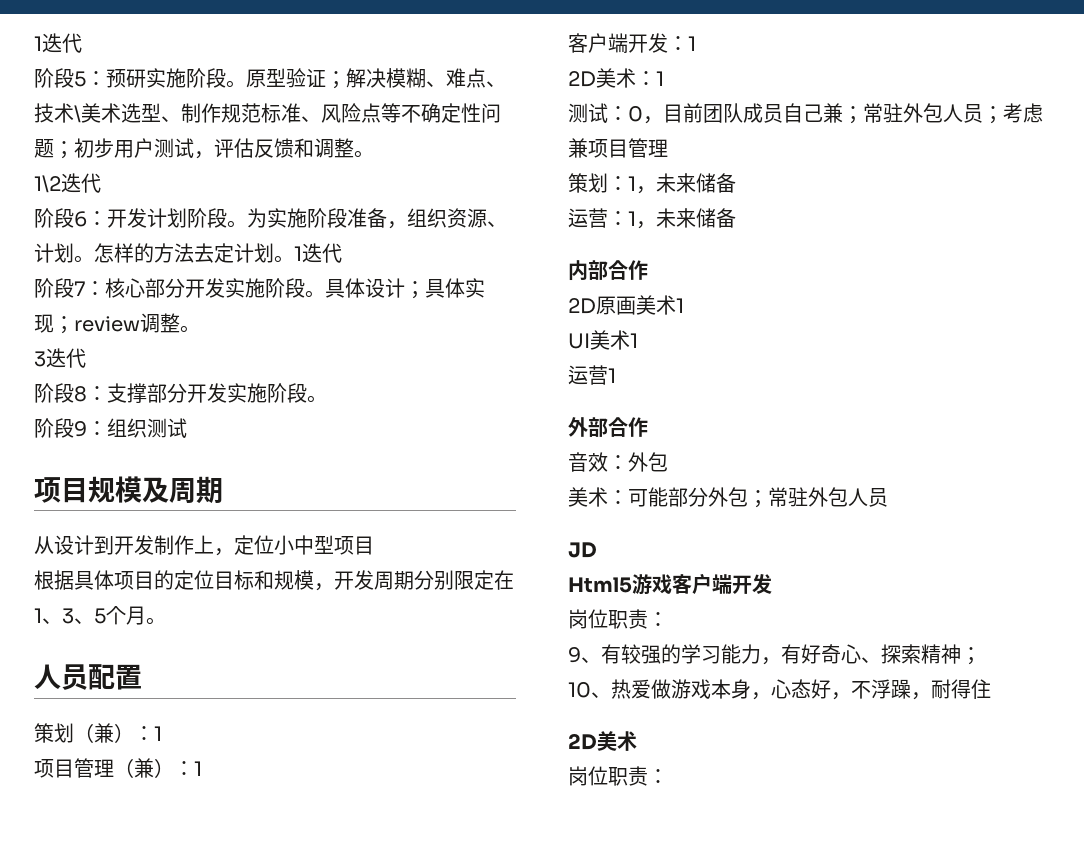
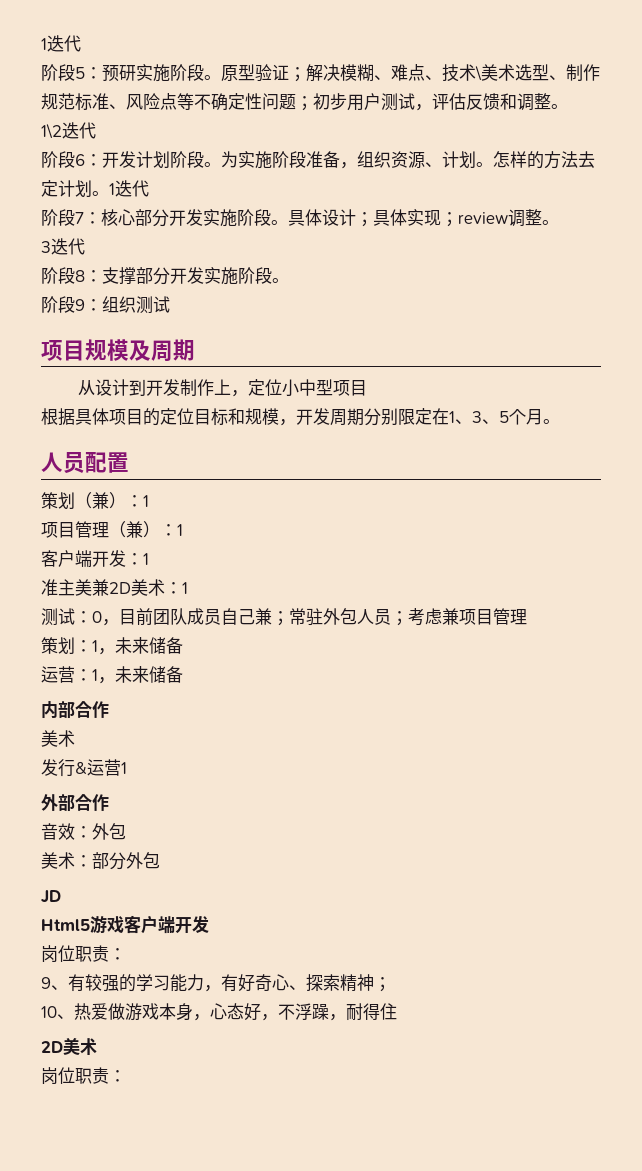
(696, 43) none -> [41,579,109,596] 准主美兼
[568,295,684,315] [568,330,638,350] 2D原画美术1 // UI美术1 // -> [41,730,75,747] [41,759,87,777] 美术 // 发行&
[628,487,668,507] 可能 -> (92, 861) none
[748,487,888,508] ；常驻外包人员 -> (160, 860) none

